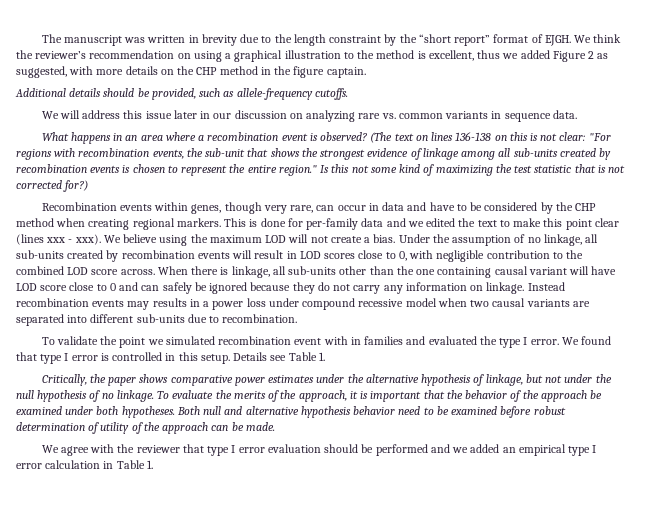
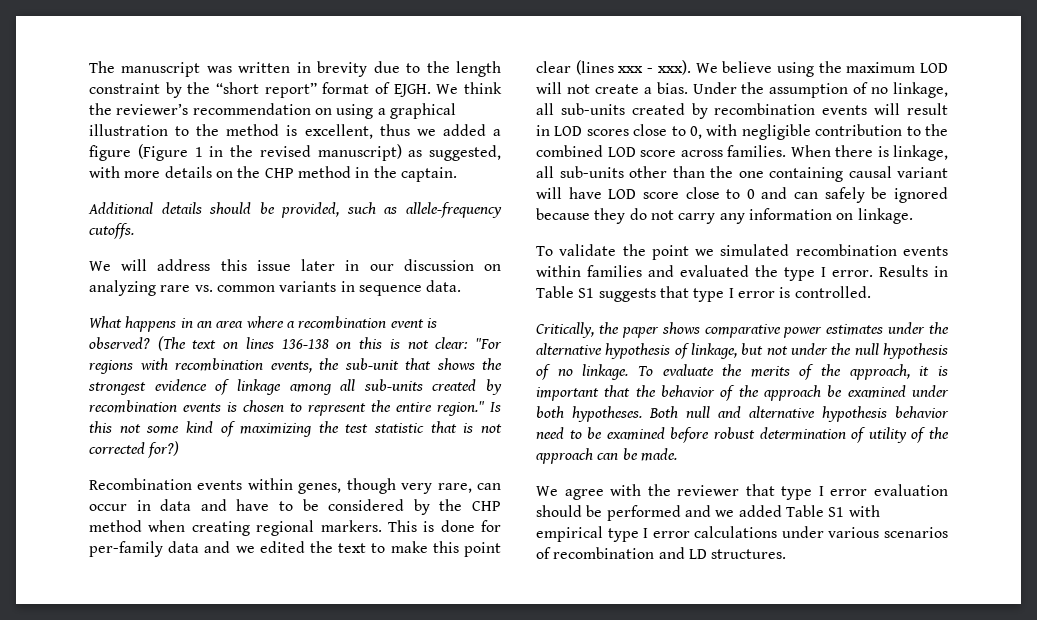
[552,51,595,62] Figure 2 -> [492,129,501,136] [89,144,402,161] a figure (Figure 1 in the revised manuscript)
[293,66,325,78] figure -> (397, 172) none
[120,269,155,275] across. -> [680,145,786,157] across families.
[527,282,565,291] [16,298,590,310] [16,314,298,326] Instead recombination events may results in a power loss under compound recessive model when two causal variants are separated into different sub-units due to recombination. -> (913, 216) none
[294,336,361,345] event with in -> [903,246,948,256] [536,265,581,277] events within
[561,336,611,345] We found -> [879,265,948,277] [536,286,656,302] Results in Table S1 suggests
[112,352,325,364] controlled in this setup. Details see Table 1. -> [794,286,871,298] controlled.
[502,447,516,453] an -> [785,505,880,517] Table S1 with
[45,460,153,469] calculation in Table 1. -> [694,526,948,538] [536,547,787,559] calculations under various scenarios of recombination and LD structures.

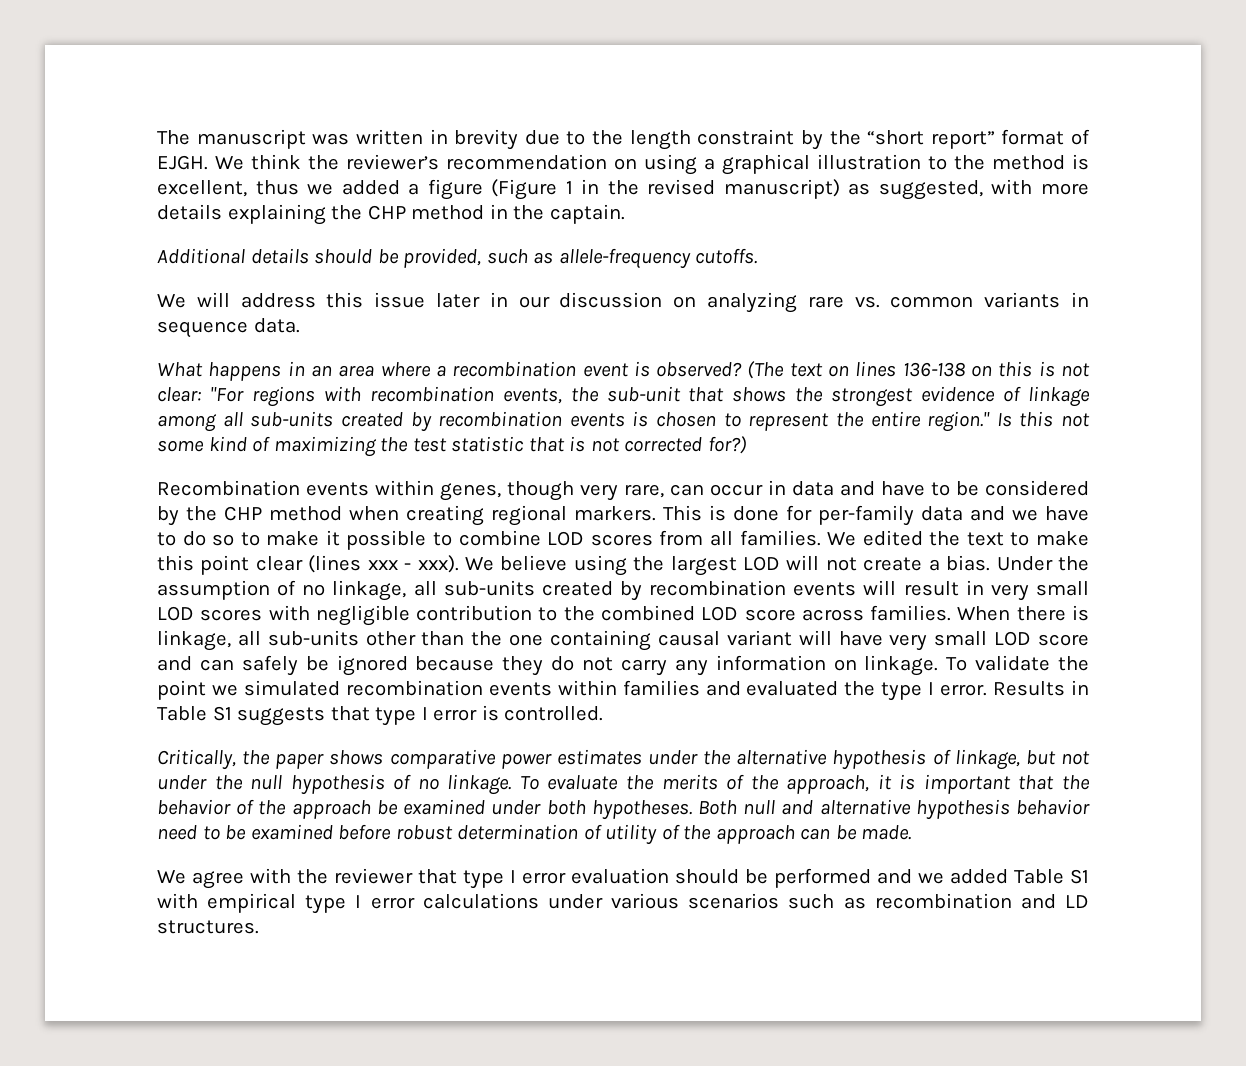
[215,171,233,178] on -> [227,204,326,225] explaining
(255, 549) none -> [1045,506,1089,521] [157,530,857,550] have to do so to make it possible to combine LOD scores from all families. We
[846,62,916,73] maximum -> [670,556,737,576] largest
[554,124,702,139] LOD scores close to 0, -> [990,581,1089,601] [157,606,263,621] very small LOD scores
[608,187,755,199] LOD score close to 0 -> [889,631,1089,651] very small LOD score
(913, 216) // -> (939, 665) none
[536,547,551,559] of -> [788,894,866,909] such as

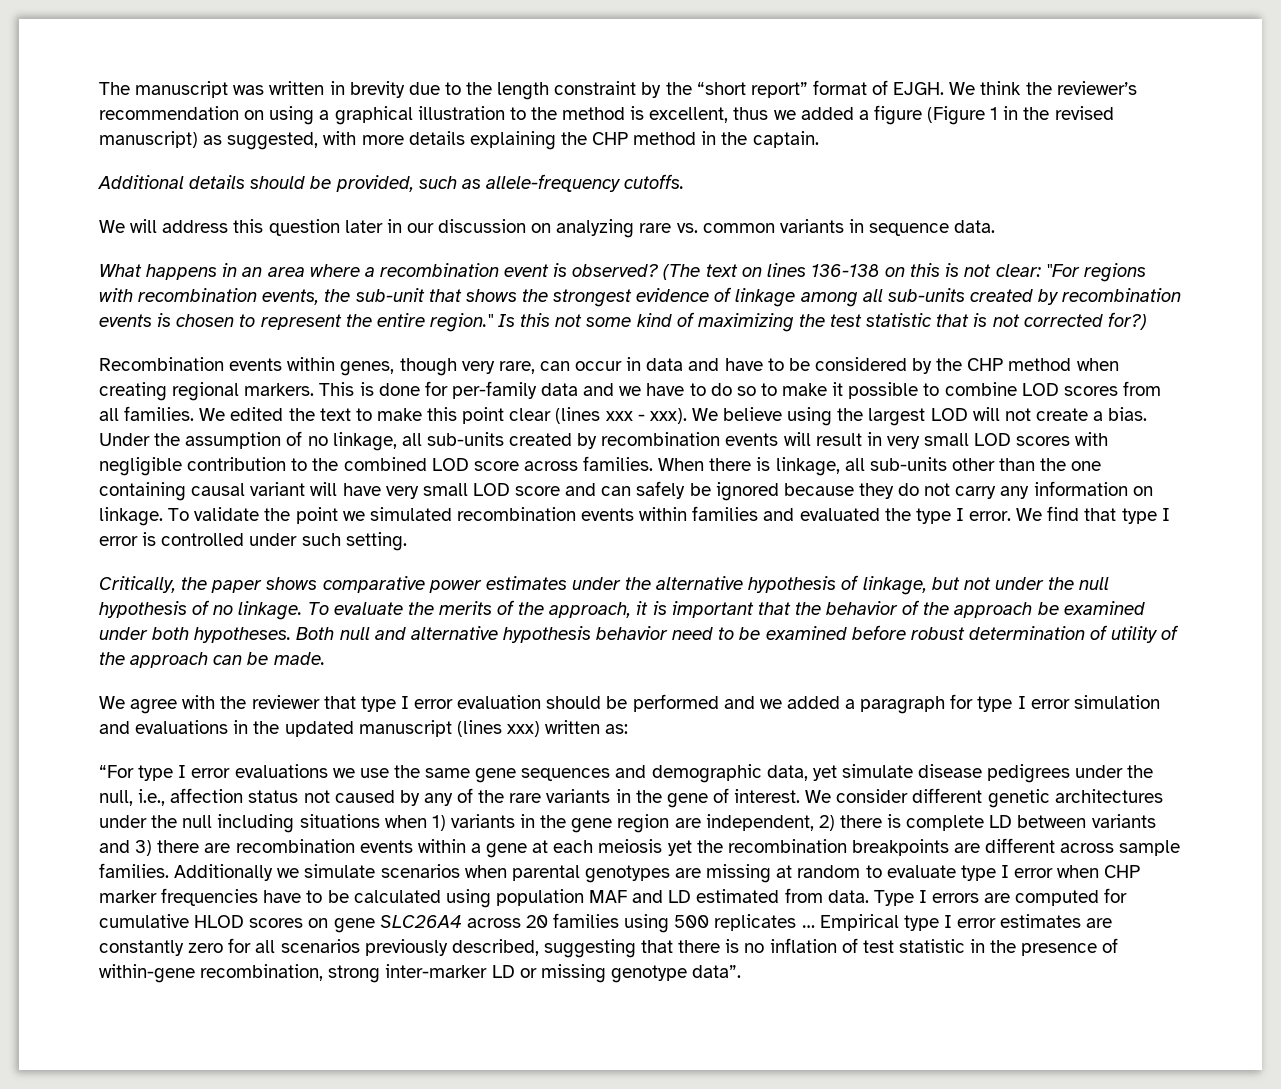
[374,292,426,308] issue -> [268,219,340,236] question
[993,680,1090,696] [157,706,326,726] Results in Table S1 suggests -> [1016,506,1080,521] We find
[504,706,604,721] controlled. -> [161,532,407,551] controlled under such setting.
[1014,869,1089,884] [157,893,1090,914] [157,920,259,934] Table S1 with empirical type I error calculations under various scenarios such as recombination and LD structures. -> [845,694,1160,714] [99,720,629,737] [99,764,1154,783] [99,788,1163,808] [99,814,1156,833] [99,838,1181,858] [99,863,1141,883] [99,888,1128,908] [99,913,1113,933] [99,938,1119,958] [99,964,742,983] a paragraph for type I error simulation and evaluations in the updated manuscript (lines xxx) written as: // “For type I error evaluations we use the same gene sequences and demographic data, yet simulate disease pedigrees under the null, i.e., affection status not caused by any of the rare variants in the gene of interest. We consider different genetic architectures under the null including situations when 1) variants in the gene region are independent, 2) there is complete LD between variants and 3) there are recombination events within a gene at each meiosis yet the recombination breakpoints are different across sample families. Additionally we simulate scenarios when parental genotypes are missing at random to evaluate type I error when CHP marker frequencies have to be calculated using population MAF and LD estimated from data. Type I errors are computed for cumulative HLOD scores on gene SLC26A4 across 20 families using 500 replicates … Empirical type I error estimates are constantly zero for all scenarios previously described, suggesting that there is no inflation of test statistic in the presence of within-gene recombination, strong inter-marker LD or missing genotype data”.

